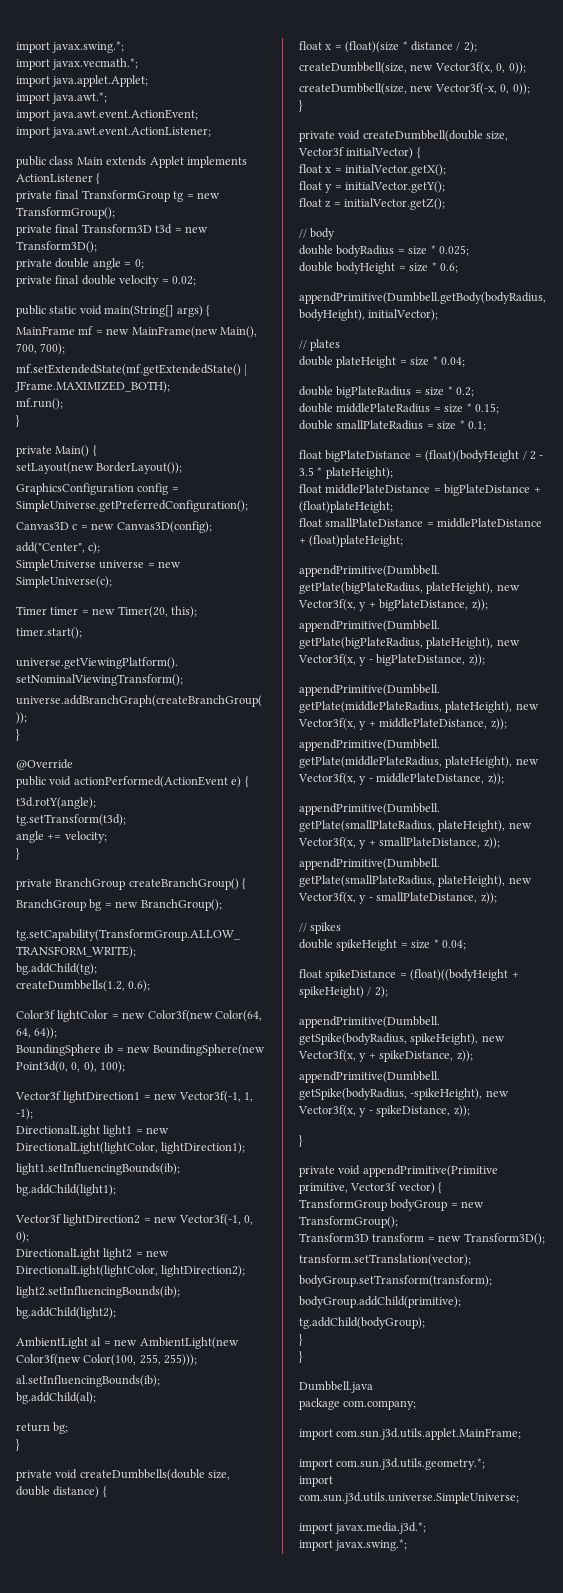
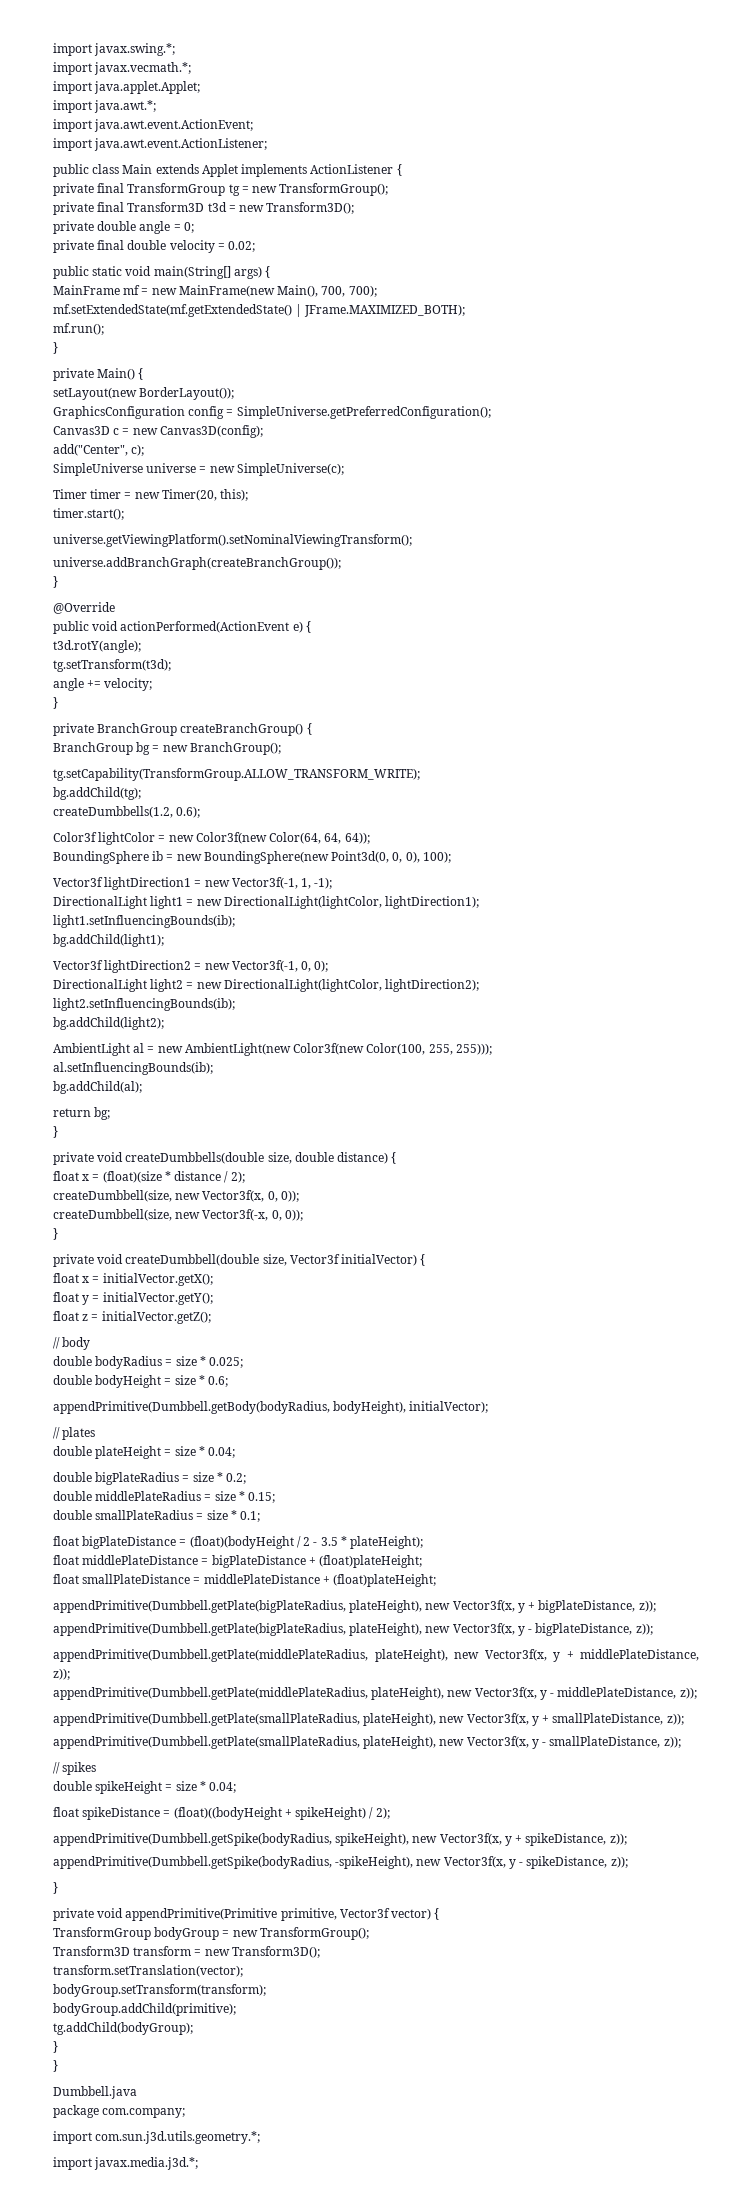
[299,1428,522,1440] // import com.sun.j3d.utils.applet.MainFrame; -> (186, 2113) none
[299,1476,333,1487] [299,1492,519,1504] // import com.sun.j3d.utils.universe.SimpleUniverse; -> (261, 2137) none
[299,1539,408,1551] // import javax.swing.*; -> (199, 2163) none

